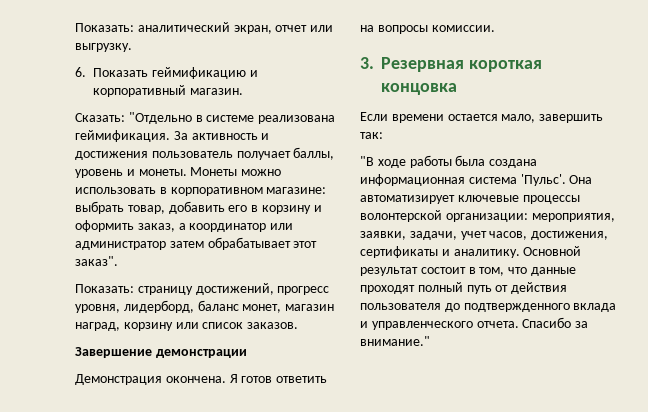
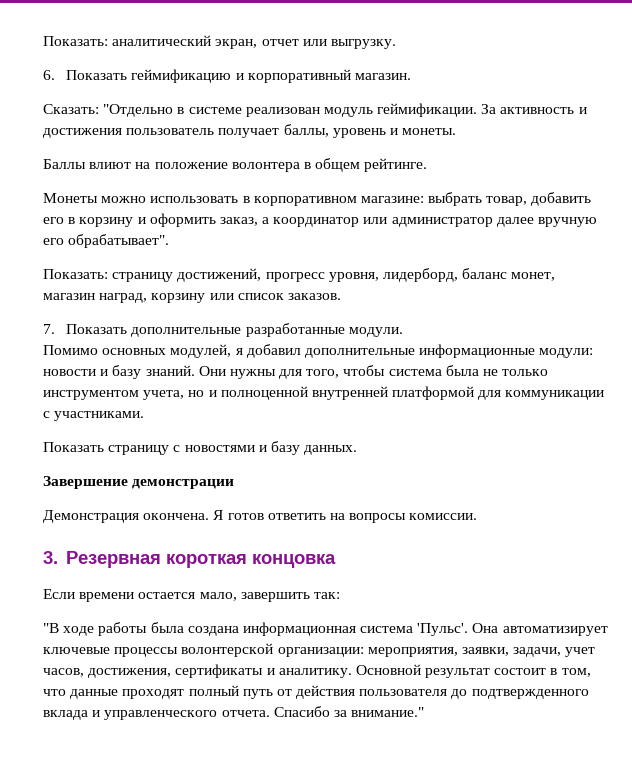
[258,115,336,124] [75,130,170,142] реализована геймификация. -> [245,103,478,117] реализован модуль геймификации.
(187, 172) none -> [43,158,428,172] // Баллы влиют на положение волонтера в общем рейтинге. //
[169,237,318,250] [75,256,118,266] затем обрабатывает этот заказ". -> [496,217,598,227] [43,234,170,248] далее вручную его обрабатывает".
(299, 325) none -> [43,323,403,337] [43,344,594,358] [43,365,549,379] [43,386,605,400] [43,411,145,421] [43,441,358,455] // 7. Показать дополнительные разработанные модули. // Помимо основных модулей, я добавил дополнительные информационные модули: новости и базу знаний. Они нужны для того, чтобы система была не только инструментом учета, но и полноценной внутренней платформой для коммуникации с участниками. // Показать страницу с новостями и базу данных.

